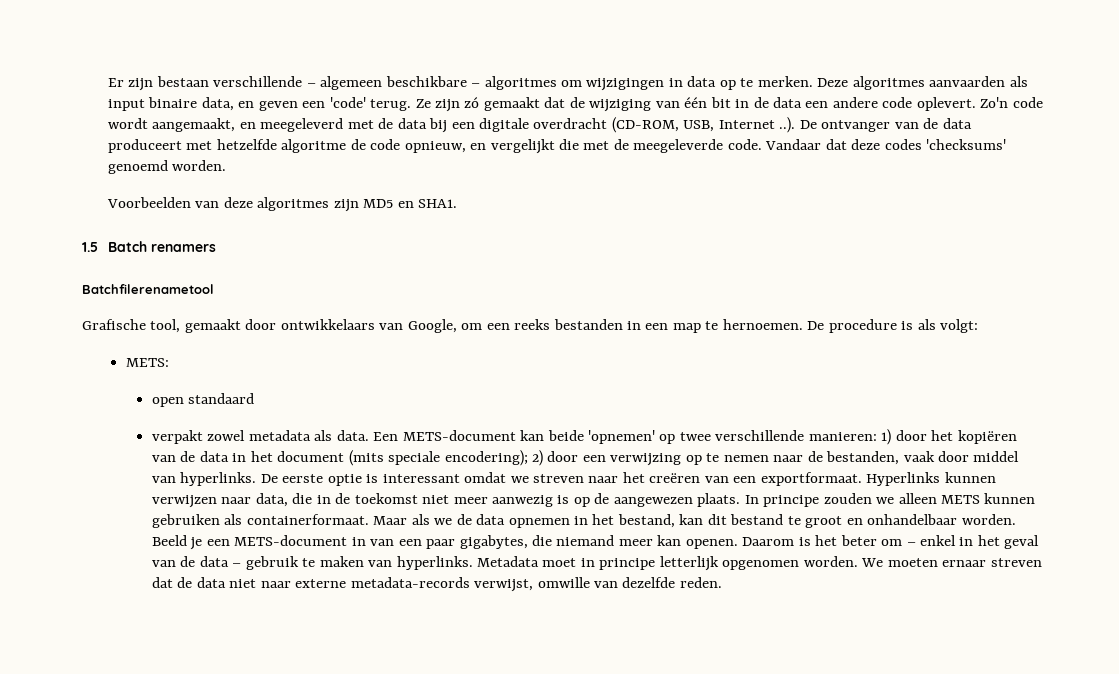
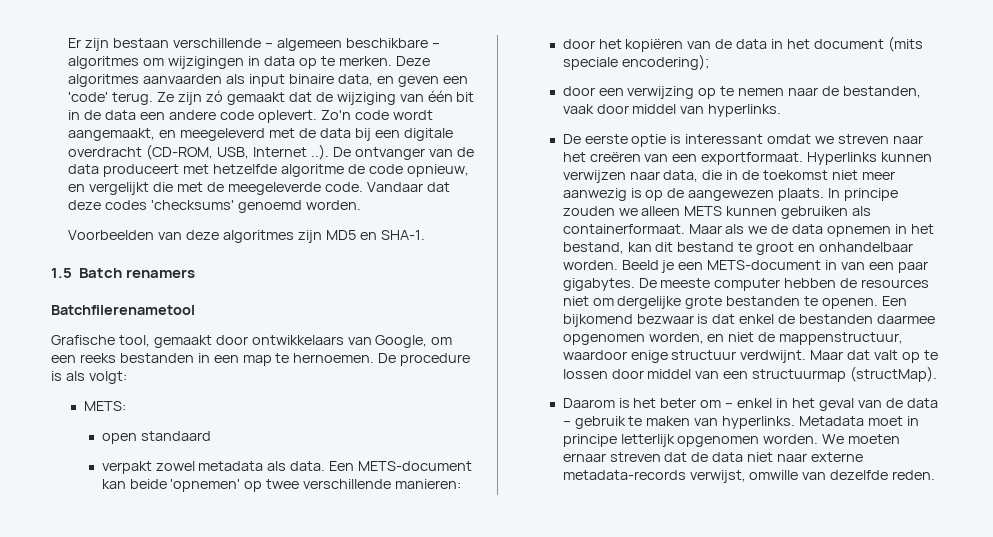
[418,199,458,208] SHA1. -> [380,230,425,240] SHA-1.
[881,429,892,445] 1) -> (462, 484) //
[531,450,543,466] 2) -> (709, 62) //
(257, 479) none -> (782, 110) //
[459,535,738,549] gigabytes, die niemand meer kan openen. -> [562,278,930,291] [562,296,908,309] [562,314,936,327] [562,332,904,345] [562,350,938,363] [562,366,938,382] gigabytes. De meeste computer hebben de resources niet om dergelijke grote bestanden te openen. Een bijkomend bezwaar is dat enkel de bestanden daarmee opgenomen worden, en niet de mappenstructuur, waardoor enige structuur verdwijnt. Maar dat valt op te lossen door middel van een structuurmap (structMap). //

